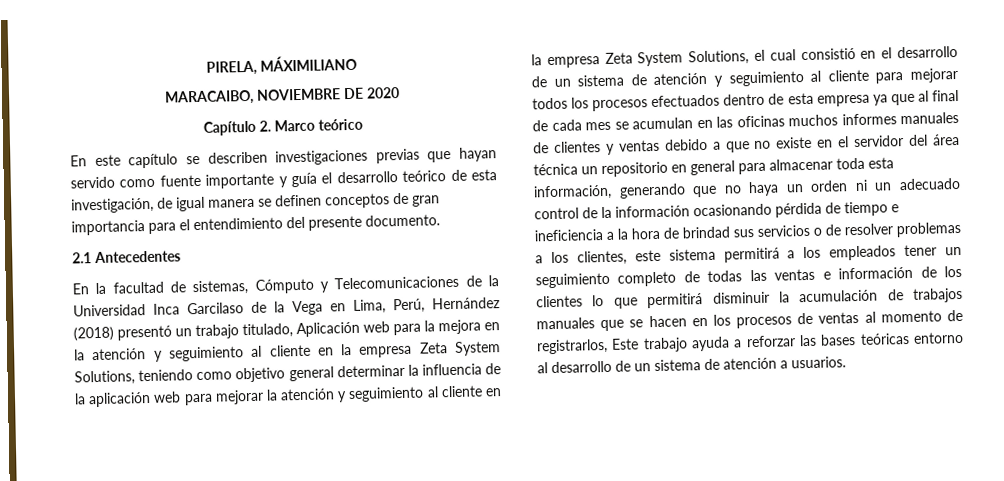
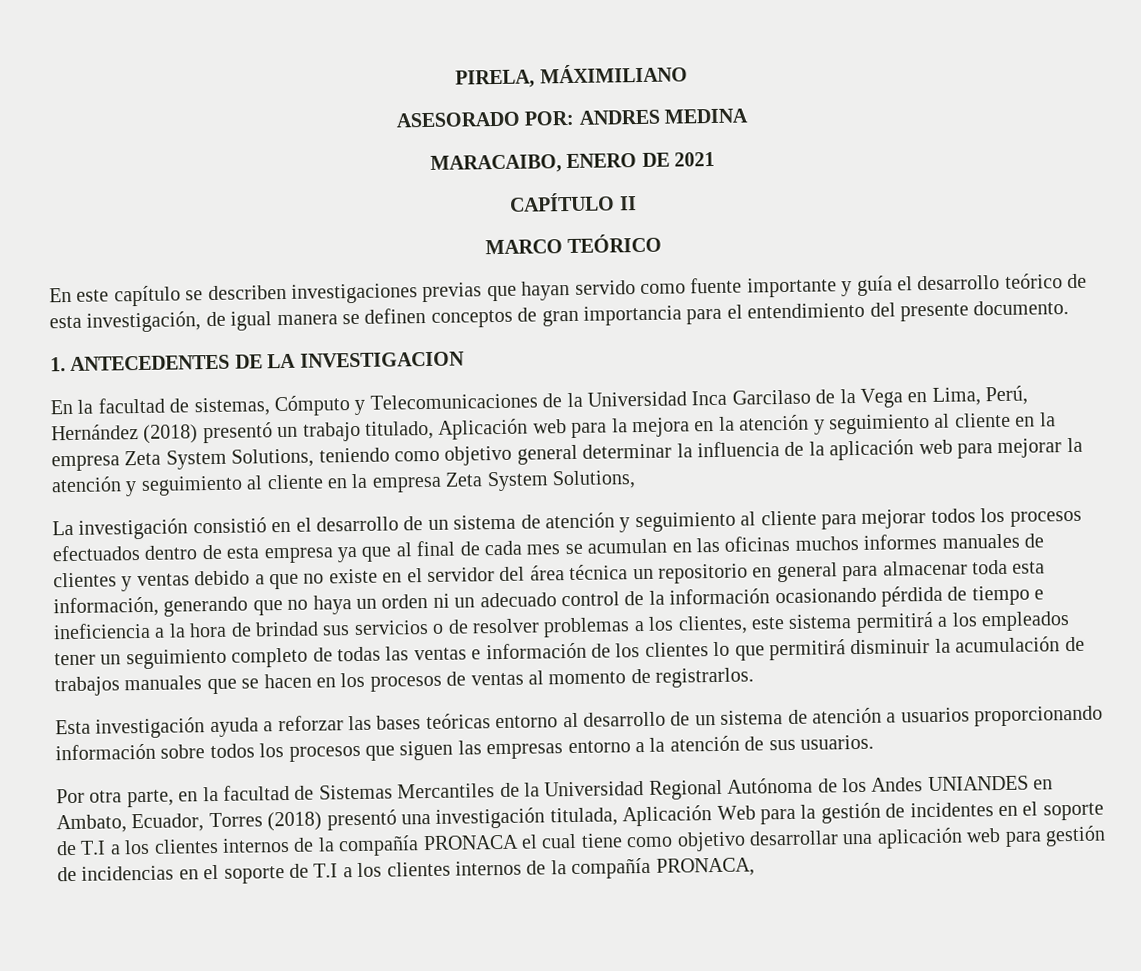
[164,87,400,106] [202,118,363,136] MARACAIBO, NOVIEMBRE DE 2020 // Capítulo 2. Marco teórico -> [395,108,749,128] [429,151,716,174] [509,192,637,212] [484,233,663,255] ASESORADO POR: ANDRES MEDINA // MARACAIBO, ENERO DE 2021 // CAPÍTULO II // MARCO TEÓRICO
[72,250,181,264] 2.1 Antecedentes -> [50,351,465,372] 1. ANTECEDENTES DE LA INVESTIGACION
[754,49,796,61] el cual -> [52,518,189,540] // La investigación
[536,337,688,355] registrarlos, Este trabajo -> [655,667,755,688] [55,717,206,739] registrarlos. // Esta investigación
[791,356,846,369] usuarios. -> [900,705,1104,727] [55,734,874,762] [56,775,1054,808] [56,801,1104,834] [56,825,1106,857] [57,857,755,884] usuarios proporcionando información sobre todos los procesos que siguen las empresas entorno a la atención de sus usuarios. // Por otra parte, en la facultad de Sistemas Mercantiles de la Universidad Regional Autónoma de los Andes UNIANDES en Ambato, Ecuador, Torres (2018) presentó una investigación titulada, Aplicación Web para la gestión de incidentes en el soporte de T.I a los clientes internos de la compañía PRONACA el cual tiene como objetivo desarrollar una aplicación web para gestión de incidencias en el soporte de T.I a los clientes internos de la compañía PRONACA,

